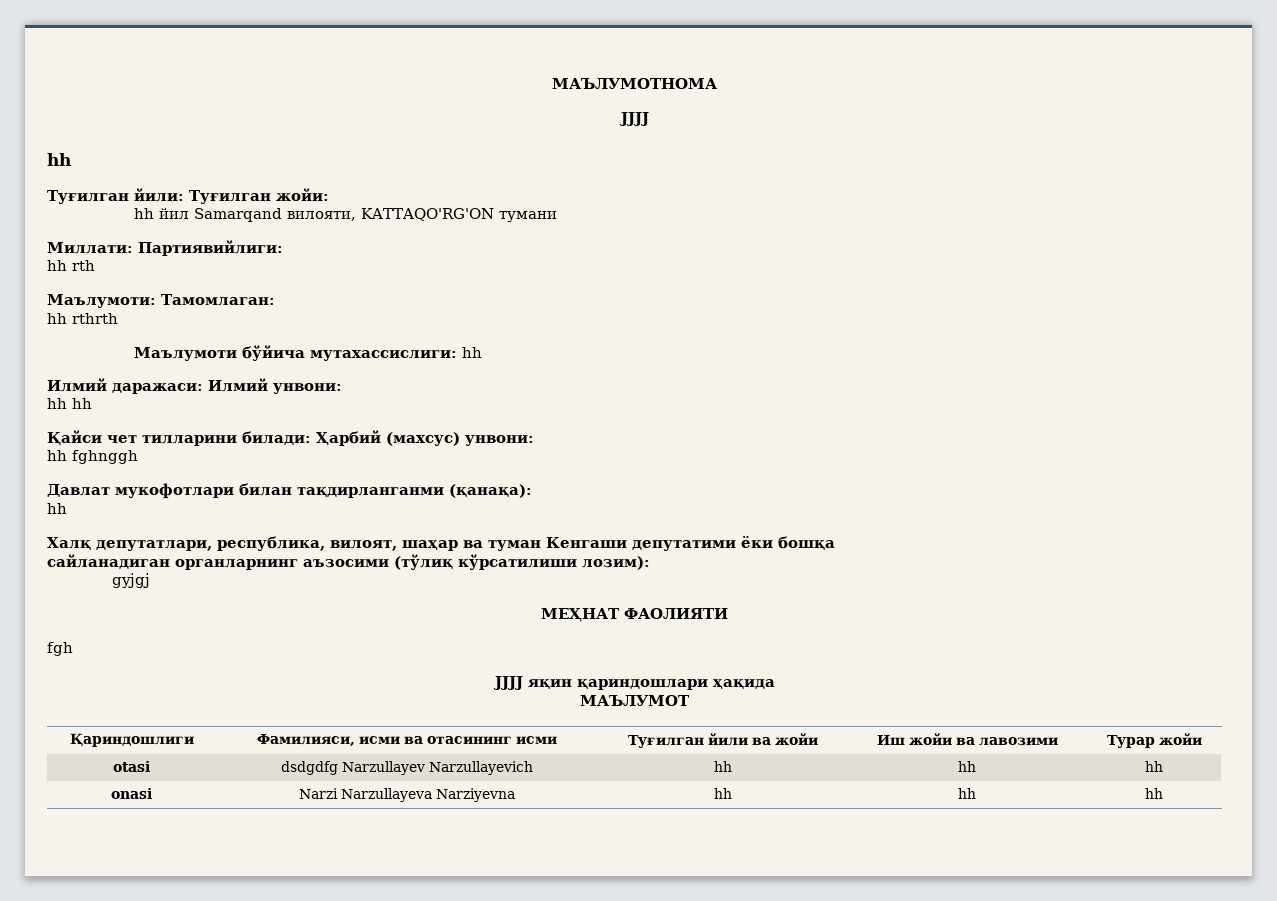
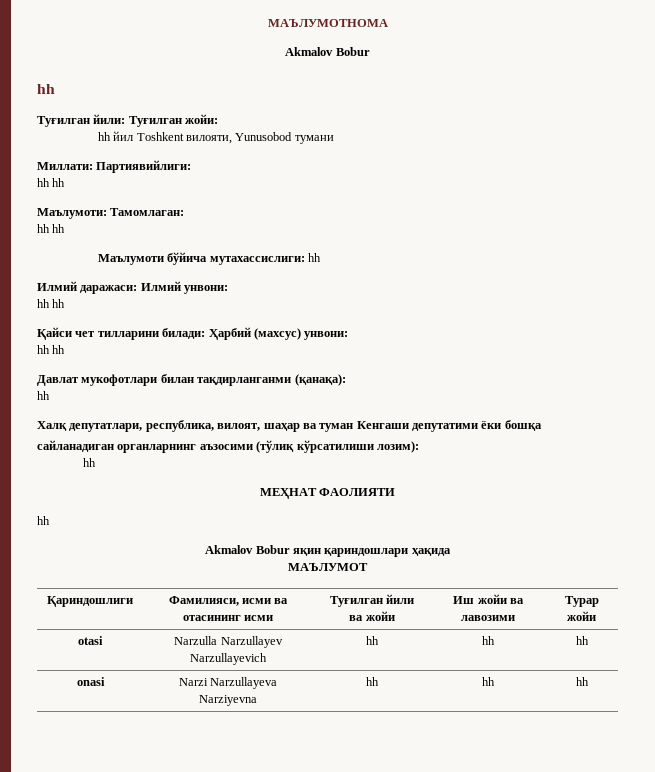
[618,112,649,126] JJJJ -> [285,47,370,56] Akmalov Bobur
[193,208,494,222] Samarqand вилояти, KATTAQO'RG'ON -> [136,132,293,144] Toshkent вилояти, Yunusobod
[72,260,95,271] rth -> [52,178,66,187] hh
[72,313,118,324] rthrth -> [52,224,66,233] hh
[72,450,138,464] fghnggh -> [52,345,66,354] hh
[111,573,150,588] gyjgj -> [82,458,96,467] hh
[47,642,73,656] [492,676,523,690] fgh // JJJJ -> [37,516,50,525] [205,545,290,554] hh // Akmalov Bobur
[280,761,338,775] dsdgdfg -> [174,636,218,645] Narzulla

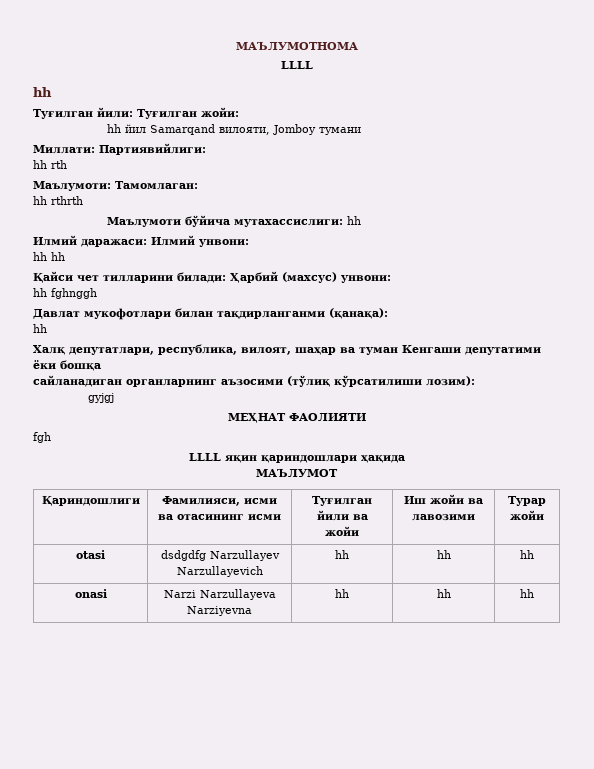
[285,47,370,56] Akmalov Bobur -> [280,61,313,69] LLLL
[136,132,293,144] Toshkent вилояти, Yunusobod -> [149,124,316,135] Samarqand вилояти, Jomboy
[52,178,66,187] hh -> [51,160,67,169] rth
[52,224,66,233] hh -> [51,196,83,205] rthrth
[52,345,66,354] hh -> [51,288,97,299] fghnggh
[82,458,96,467] hh -> [88,393,115,403] gyjgj
[37,516,50,525] [205,545,290,554] hh // Akmalov Bobur -> [33,432,51,443] [188,453,221,461] fgh // LLLL
[174,636,218,645] Narzulla -> [160,550,206,561] dsdgdfg

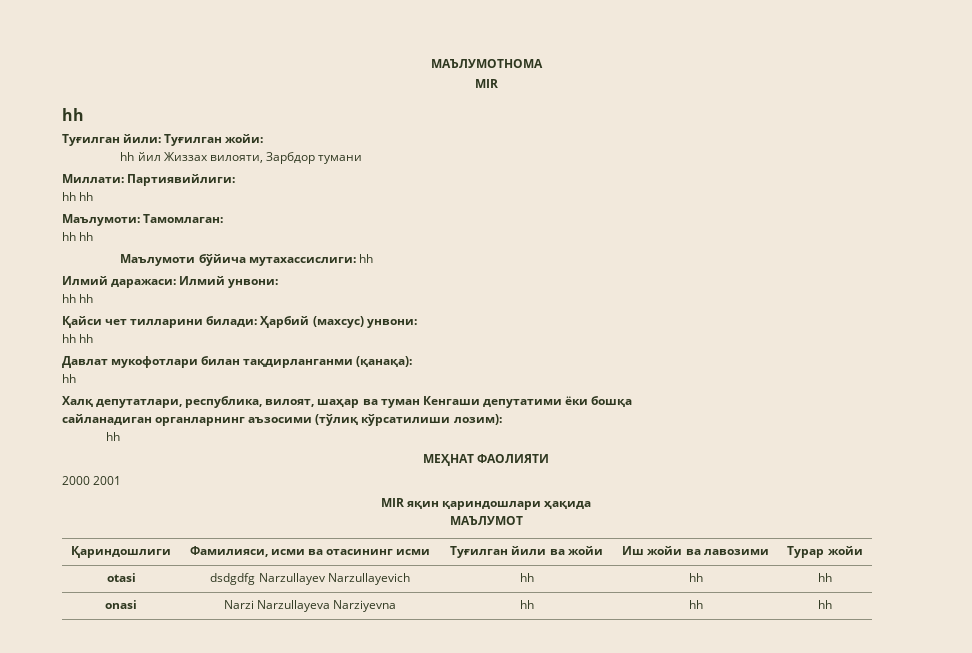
[280,61,313,69] LLLL -> [474,79,498,88] MIR
[149,124,316,135] Samarqand вилояти, Jomboy -> [163,152,315,164] Жиззах вилояти, Зарбдор
[51,160,67,169] rth -> [79,192,94,201] hh
[51,196,83,205] rthrth -> [79,232,94,241] hh
[51,288,97,299] fghnggh -> [79,334,94,343] hh
[88,393,115,403] gyjgj -> [105,432,120,441] hh
[33,432,51,443] [188,453,221,461] fgh // LLLL -> [62,476,122,485] [380,498,404,507] 2000 2001 // MIR

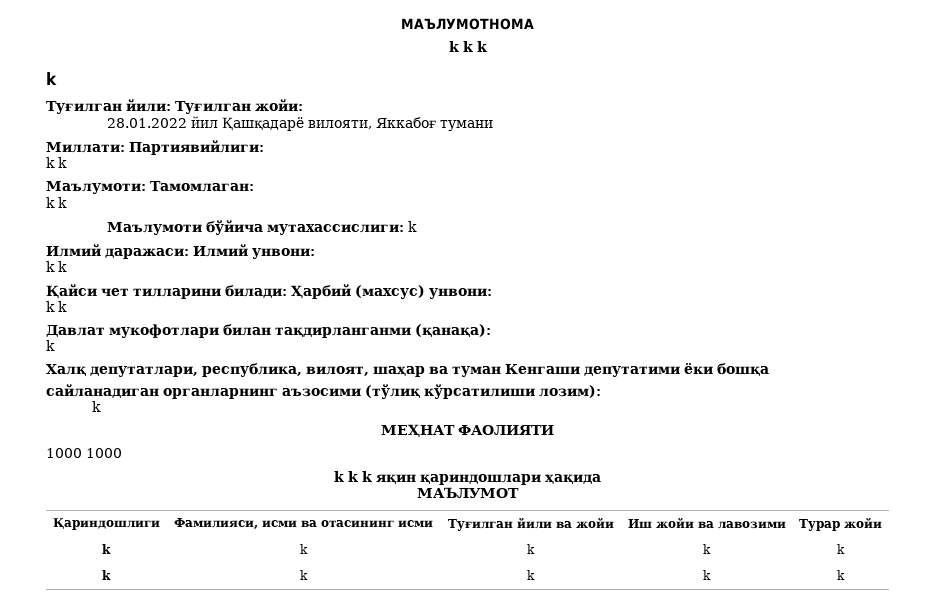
[474,79,498,88] [62,108,84,121] MIR // hh -> [448,41,487,52] [46,72,57,85] k k k // k
[120,152,315,164] hh йил Жиззах вилояти, Зарбдор -> [107,116,437,131] 28.01.2022 йил Қашқадарё вилояти, Яккабоғ
[62,192,94,201] hh hh -> [46,157,67,168] k k
[62,232,94,241] hh hh -> [46,197,67,208] k k
[358,254,373,263] hh -> [408,221,418,232] k
[62,294,94,303] hh hh -> [46,261,67,272] k k
[62,334,94,343] hh hh -> [46,301,67,312] k k
[62,374,76,383] hh -> [46,340,55,351] k
[105,432,120,441] hh -> [91,401,101,412] k
[62,476,122,485] [380,498,404,507] 2000 2001 // MIR -> [46,448,122,458] [334,471,372,482] 1000 1000 // k k k
[106,573,136,582] [210,573,410,585] [519,573,534,582] [688,573,703,582] [818,573,832,582] [105,600,137,609] [223,600,397,612] [519,600,534,609] [688,600,703,609] [818,600,832,609] otasi | dsdgdfg Narzullayev Narzullayevich | hh | hh | hh // onasi | Narzi Narzullayeva Narziyevna | hh | hh | hh -> [102,544,111,554] [299,544,308,554] [527,544,535,554] [703,544,711,554] [837,544,845,554] [102,570,111,580] [299,570,308,580] [527,570,535,580] [703,570,711,580] [837,570,845,580] k | k | k | k | k // k | k | k | k | k

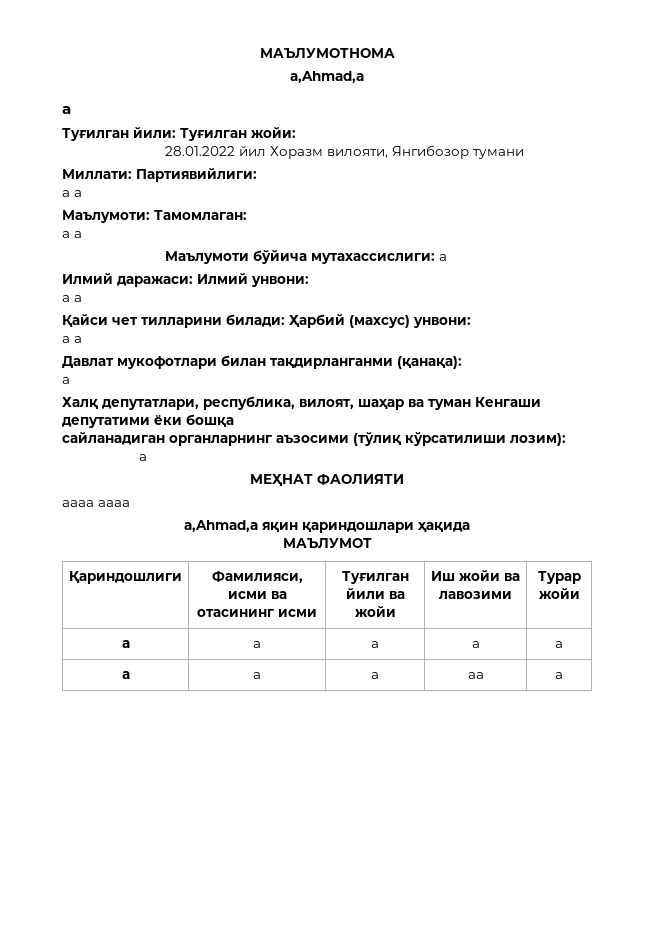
[448,41,487,52] [46,72,57,85] k k k // k -> [290,71,364,83] [62,106,71,114] a,Ahmad,a // a
[222,117,437,131] Қашқадарё вилояти, Яккабоғ -> [269,145,469,159] Хоразм вилояти, Янгибозор
[46,157,67,168] k k -> [62,190,82,197] a a
[46,197,67,208] k k -> [62,231,82,238] a a
[408,221,418,232] k -> [438,254,447,261] a
[46,261,67,272] k k -> [62,295,82,302] a a
[46,301,67,312] k k -> [62,336,82,343] a a
[46,340,55,351] k -> [62,377,70,384] a
[91,401,101,412] k -> [139,454,148,461] a
[46,448,122,458] [334,471,372,482] 1000 1000 // k k k -> [62,500,130,507] [184,520,258,532] aaaa aaaa // a,Ahmad,a
[102,544,111,554] [299,544,308,554] [527,544,535,554] [703,544,711,554] [837,544,845,554] [102,570,111,580] [299,570,308,580] [527,570,535,580] [703,570,711,580] [837,570,845,580] k | k | k | k | k // k | k | k | k | k -> [121,640,130,648] [253,641,261,648] [371,641,379,648] [471,641,480,648] [555,641,563,648] [121,671,130,679] [253,672,261,679] [371,672,379,679] [467,672,484,679] [555,672,563,679] a | a | a | a | a // a | a | a | aa | a

